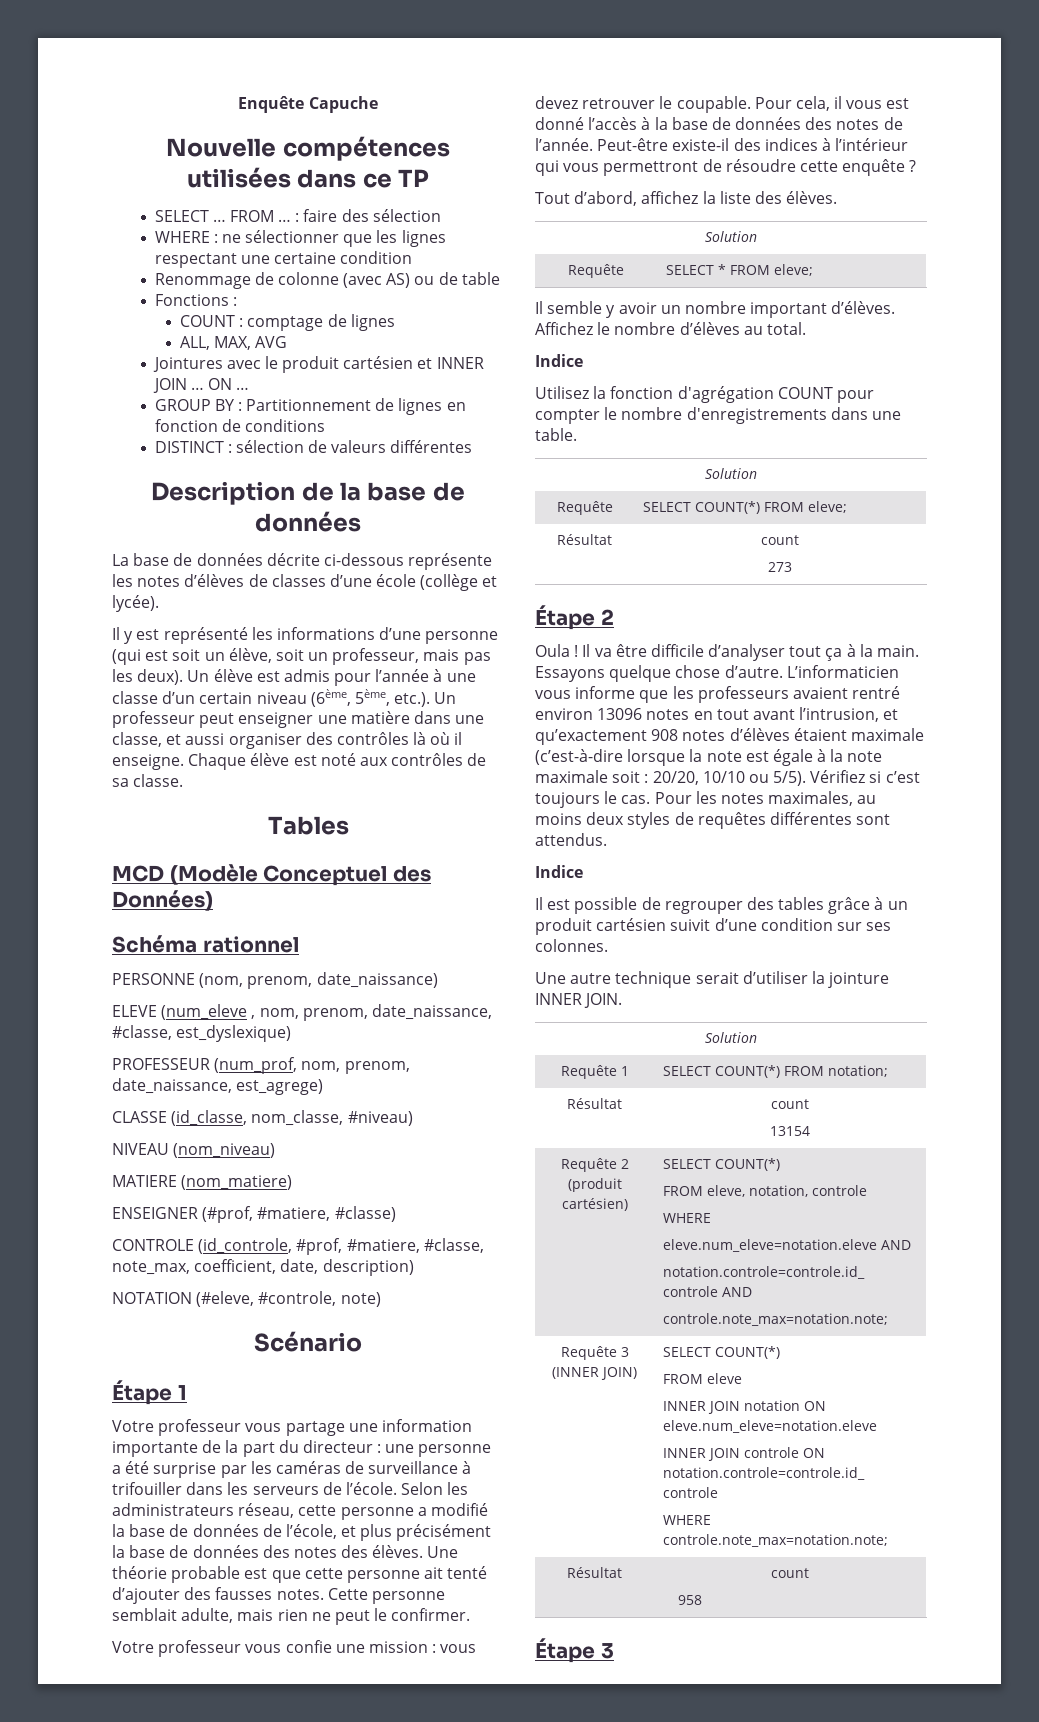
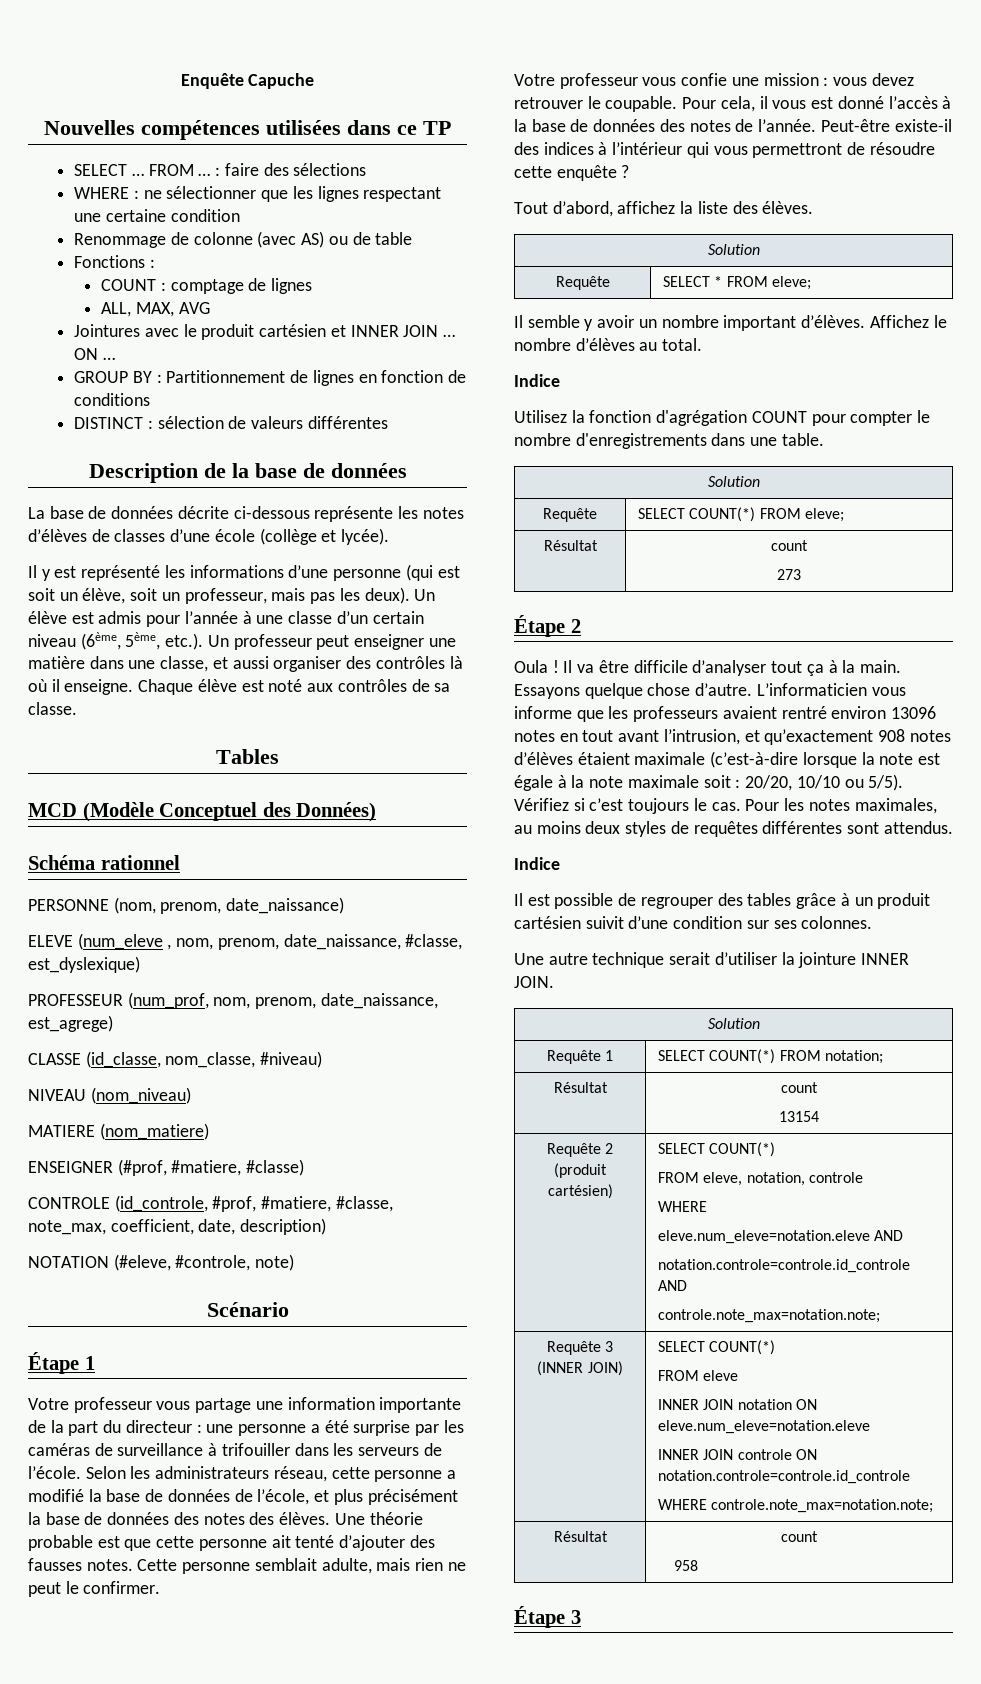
[166,138,277,157] Nouvelle -> [44,120,135,135] Nouvelles
[372,209,441,222] sélection -> [293,163,367,176] sélections

